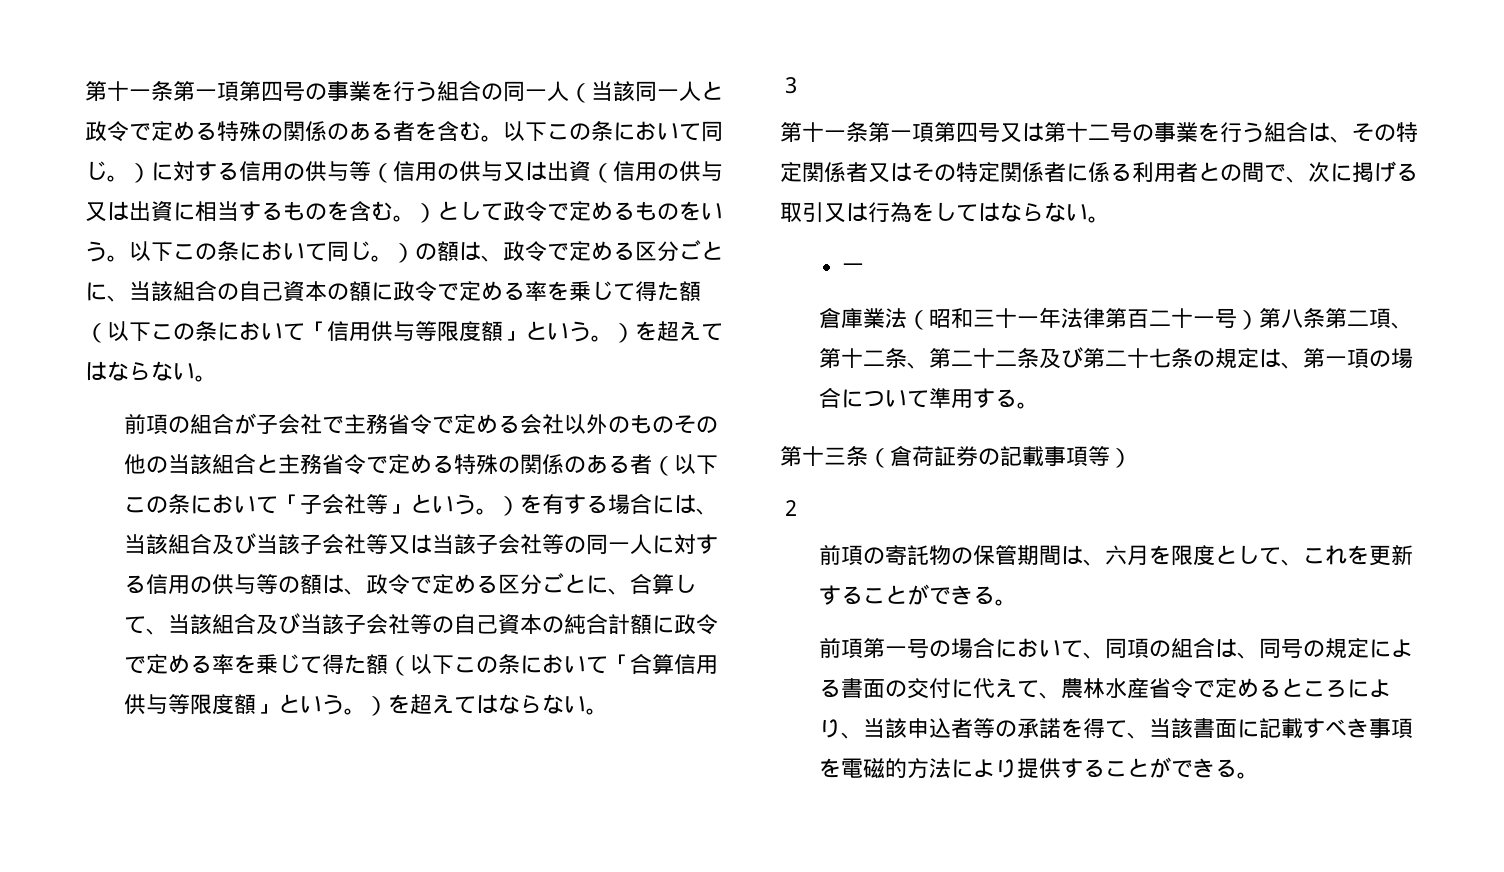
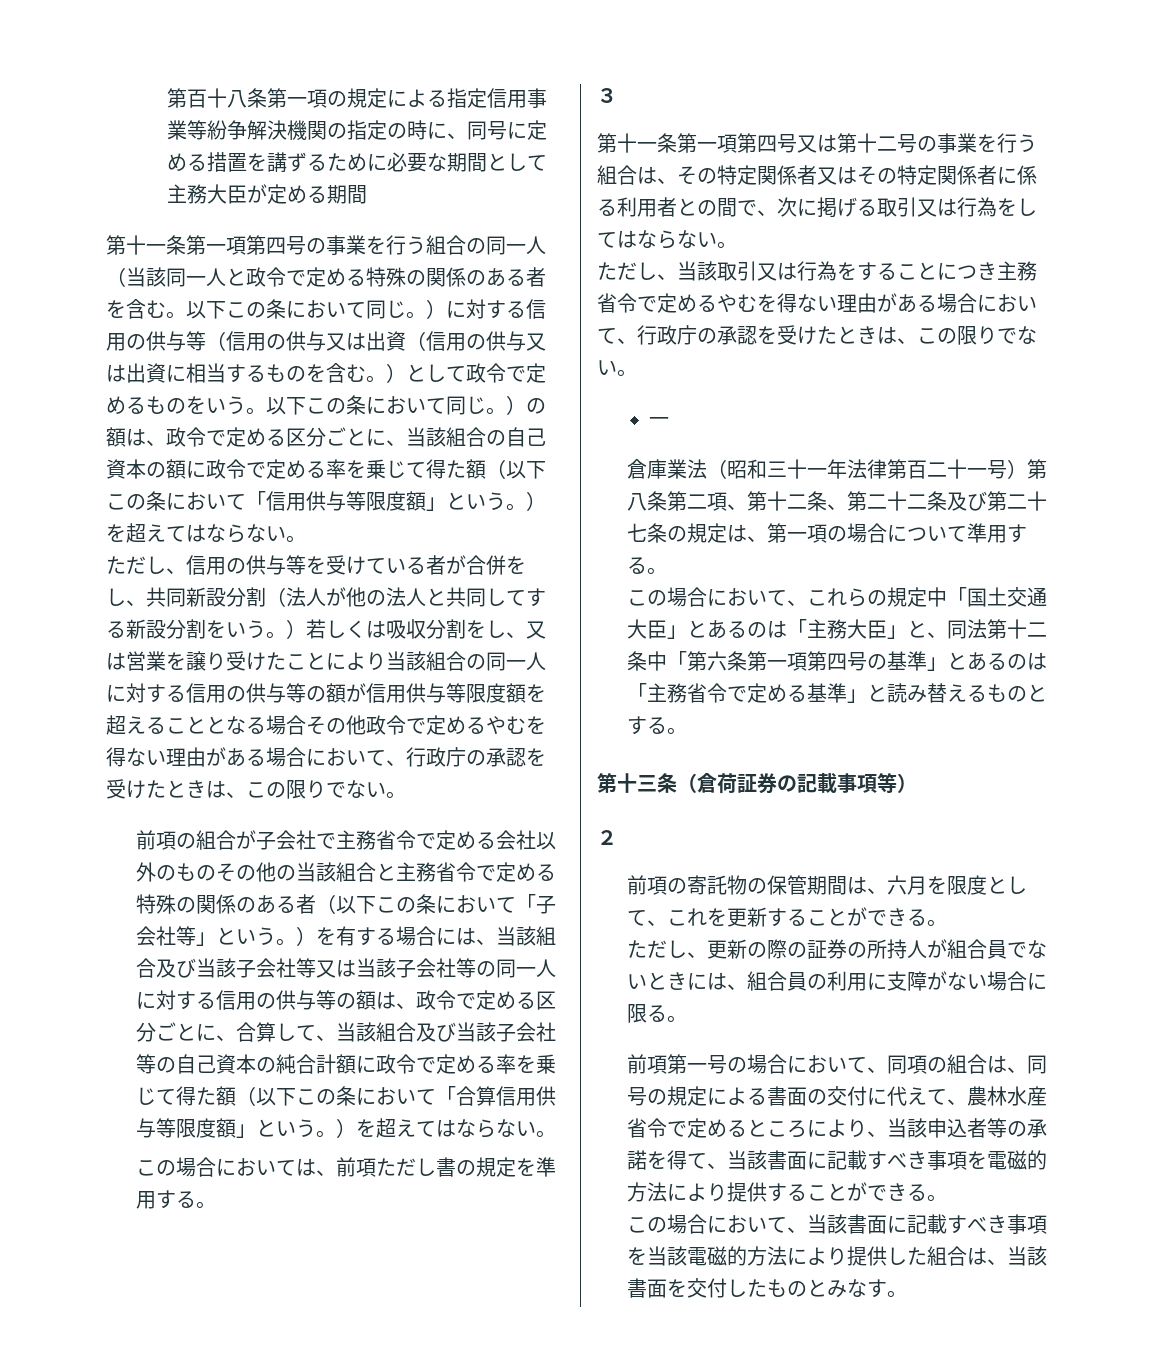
[85,81,107,101] 第 -> [166,88,547,108] [166,120,547,140] [166,152,547,172] [166,184,367,204] [106,235,126,255] 第百十八条第一項の規定による指定信用事業等紛争解決機関の指定の時に、同号に定める措置を講ずるために必要な期間として主務大臣が定める期間 // 第
(217, 378) none -> [106,555,526,575] [106,587,546,607] [106,619,546,639] [106,651,546,671] [106,683,546,703] [106,715,546,735] [106,747,546,767] [106,779,406,799] // ただし、信用の供与等を受けている者が合併をし、共同新設分割（法人が他の法人と共同してする新設分割をいう。）若しくは吸収分割をし、又は営業を譲り受けたことにより当該組合の同一人に対する信用の供与等の額が信用供与等限度額を超えることとなる場合その他政令で定めるやむを得ない理由がある場合において、行政庁の承認を受けたときは、この限りでない。
(608, 711) none -> [136,1157,557,1177] [136,1190,217,1209] // この場合においては、前項ただし書の規定を準用する。
(1110, 219) none -> [597,261,1037,281] [597,293,1037,313] [597,325,1037,345] [597,360,637,377] // ただし、当該取引又は行為をすることにつき主務省令で定めるやむを得ない理由がある場合において、行政庁の承認を受けたときは、この限りでない。
(1039, 405) none -> [627,587,1048,607] [627,619,1048,639] [627,651,1048,671] [627,683,1048,703] [627,716,688,735] // この場合において、これらの規定中「国土交通大臣」とあるのは「主務大臣」と、同法第十二条中「第六条第一項第四号の基準」とあるのは「主務省令で定める基準」と読み替えるものとする。
(1017, 602) none -> [627,939,1048,959] [627,971,1048,991] [627,1003,688,1023] // ただし、更新の際の証券の所持人が組合員でないときには、組合員の利用に支障がない場合に限る。
(1259, 775) none -> [627,1214,1048,1234] [627,1246,1048,1266] [627,1278,908,1298] // この場合において、当該書面に記載すべき事項を当該電磁的方法により提供した組合は、当該書面を交付したものとみなす。

